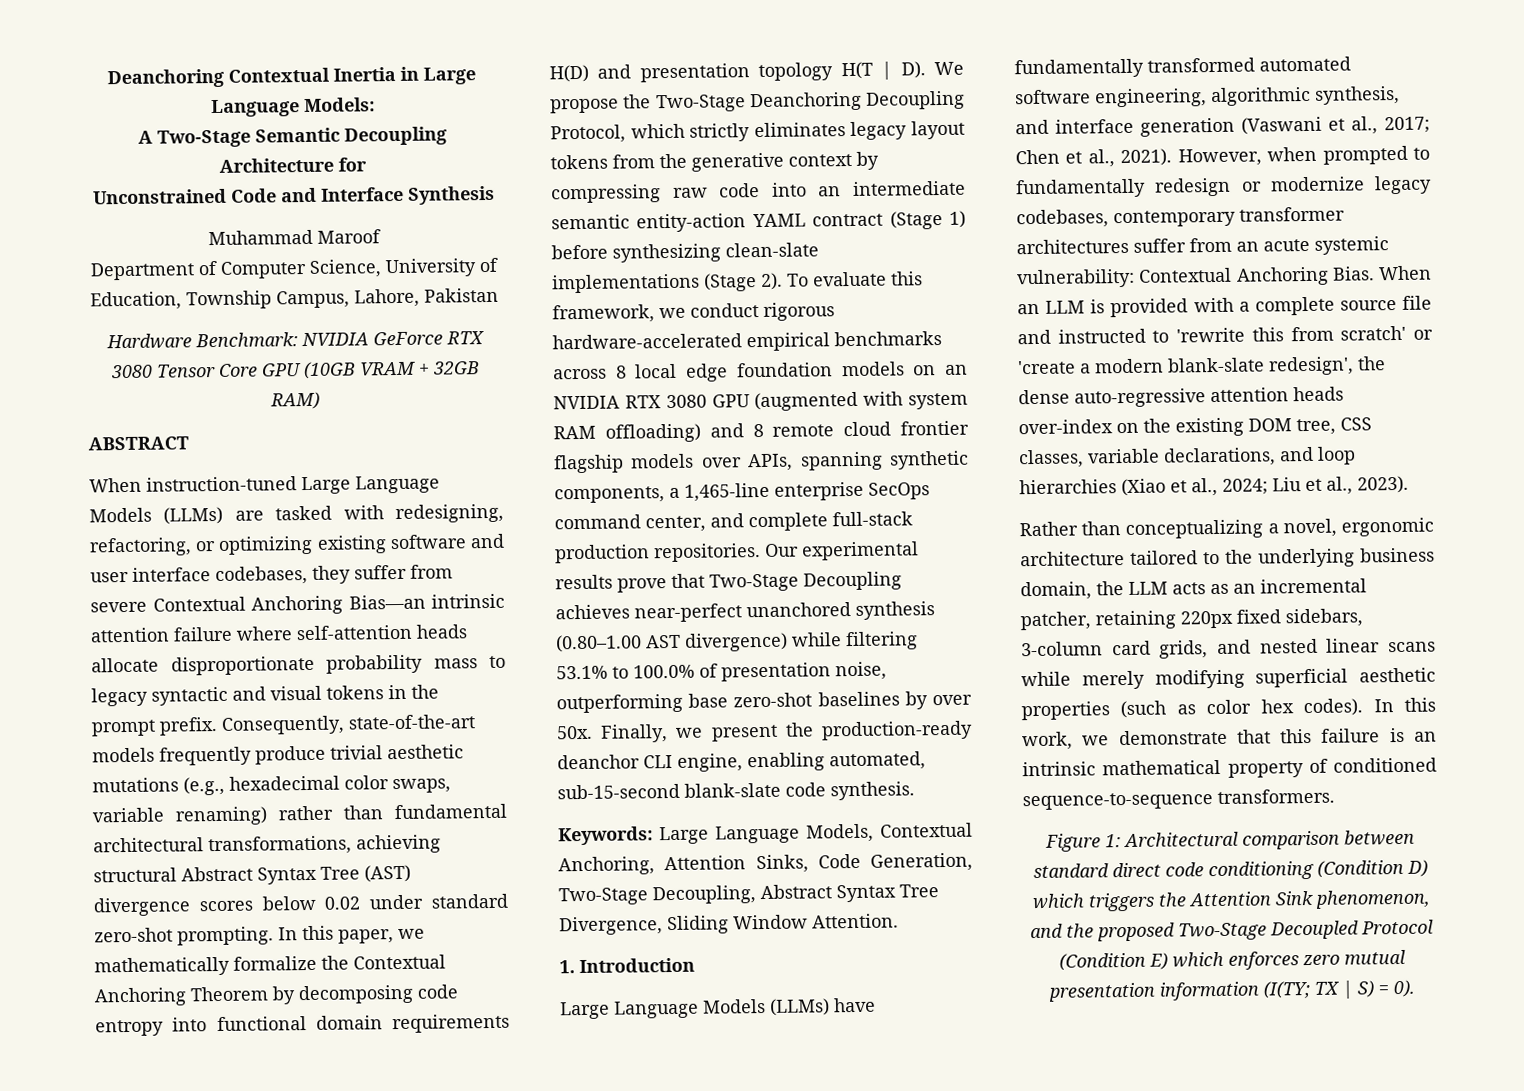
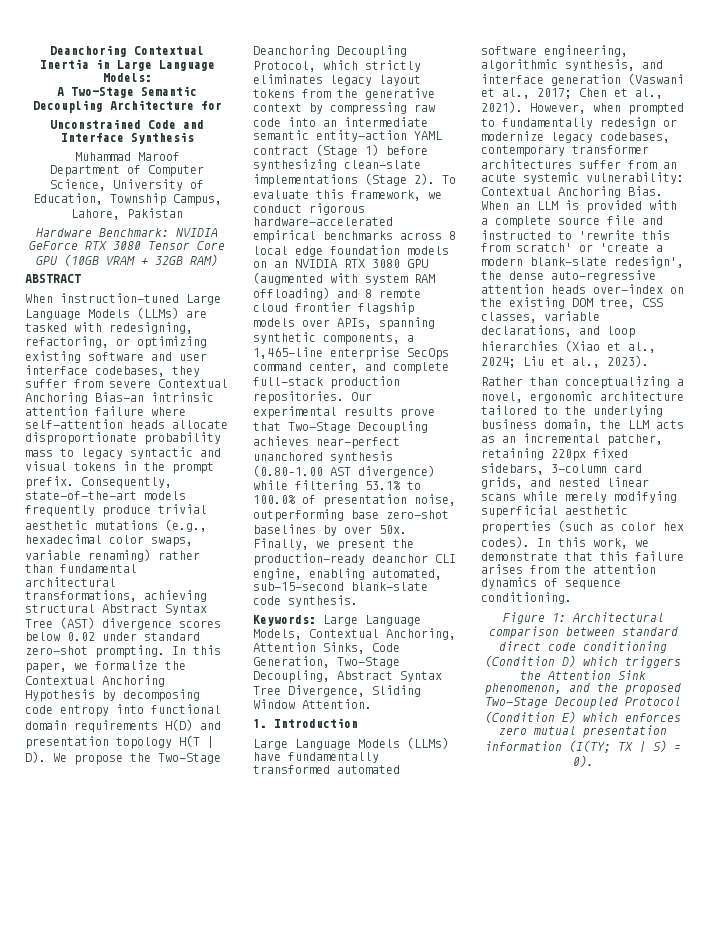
[94,956,230,977] mathematically -> (88, 666) none
[190,986,268,1002] Theorem -> [25,689,95,702] Hypothesis
[1389,727,1437,743] [1022,757,1437,778] [1022,788,1335,811] is an intrinsic mathematical property of conditioned sequence-to-sequence transformers. -> [481,564,656,574] [481,577,621,590] [481,592,572,604] arises from the attention dynamics of sequence conditioning.

